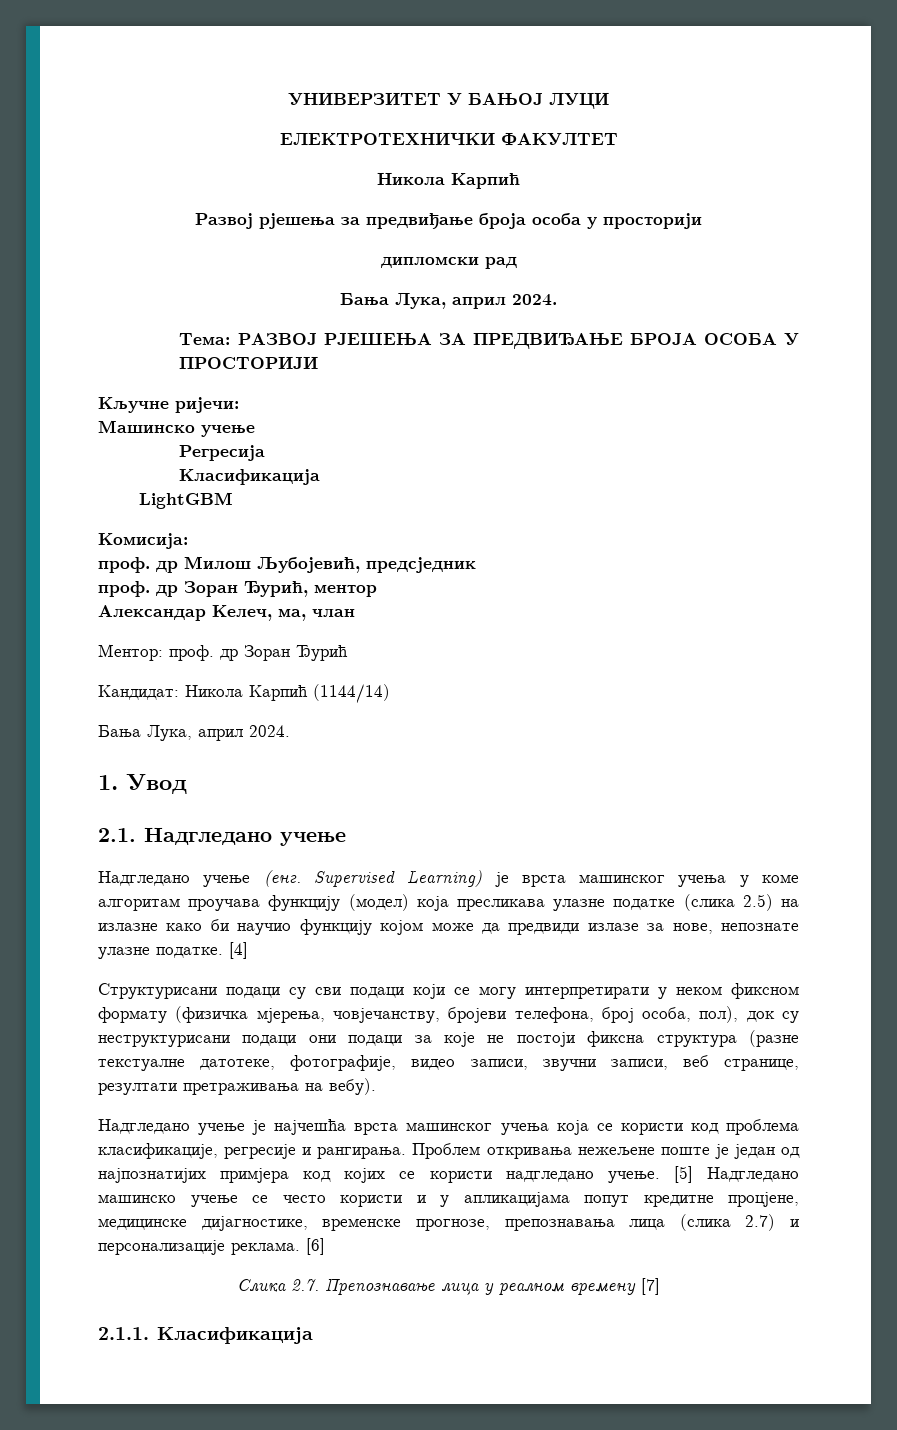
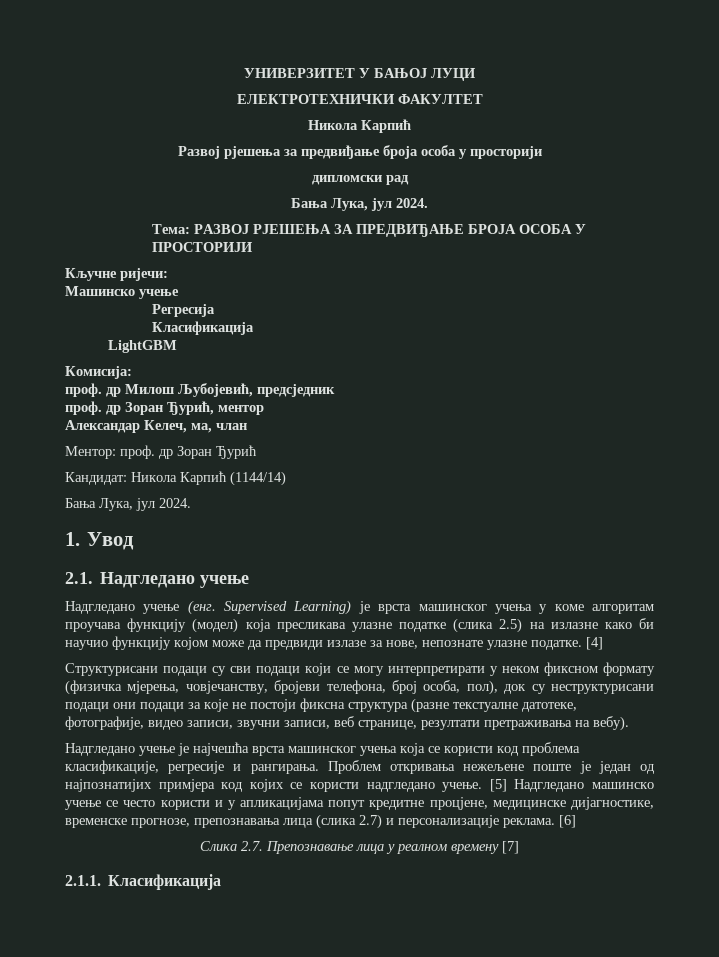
[452,297,506,309] април -> [371,198,392,211] јул
[198,729,243,741] април -> [136,498,155,511] јул

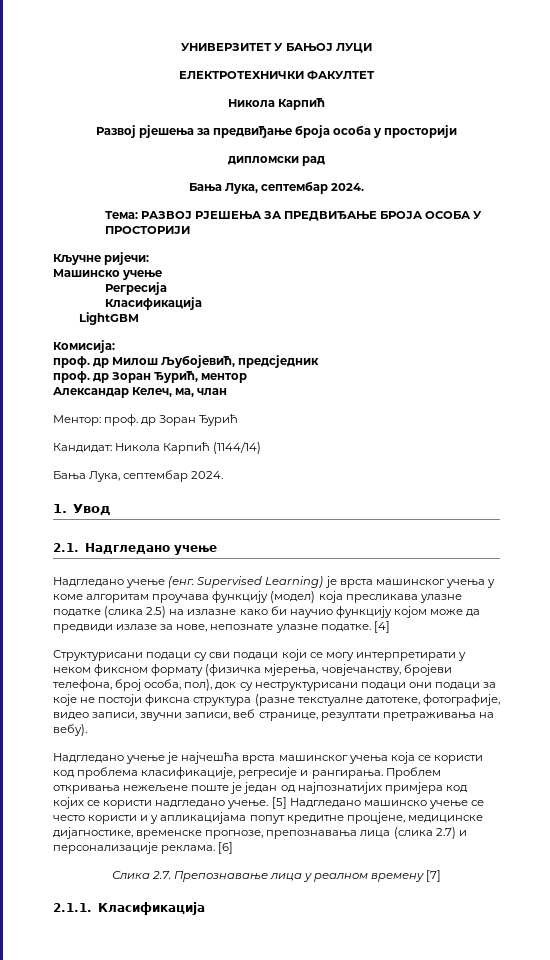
[371,198,392,211] јул -> [261,181,329,194] септембар
[136,498,155,511] јул -> [123,470,189,482] септембар

